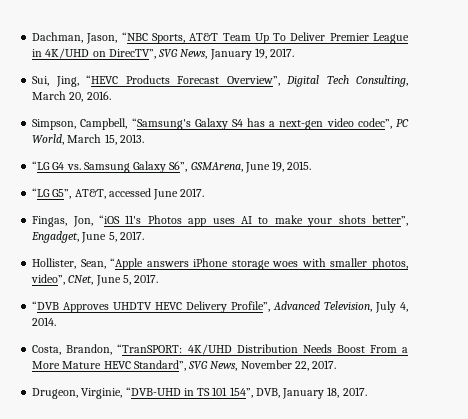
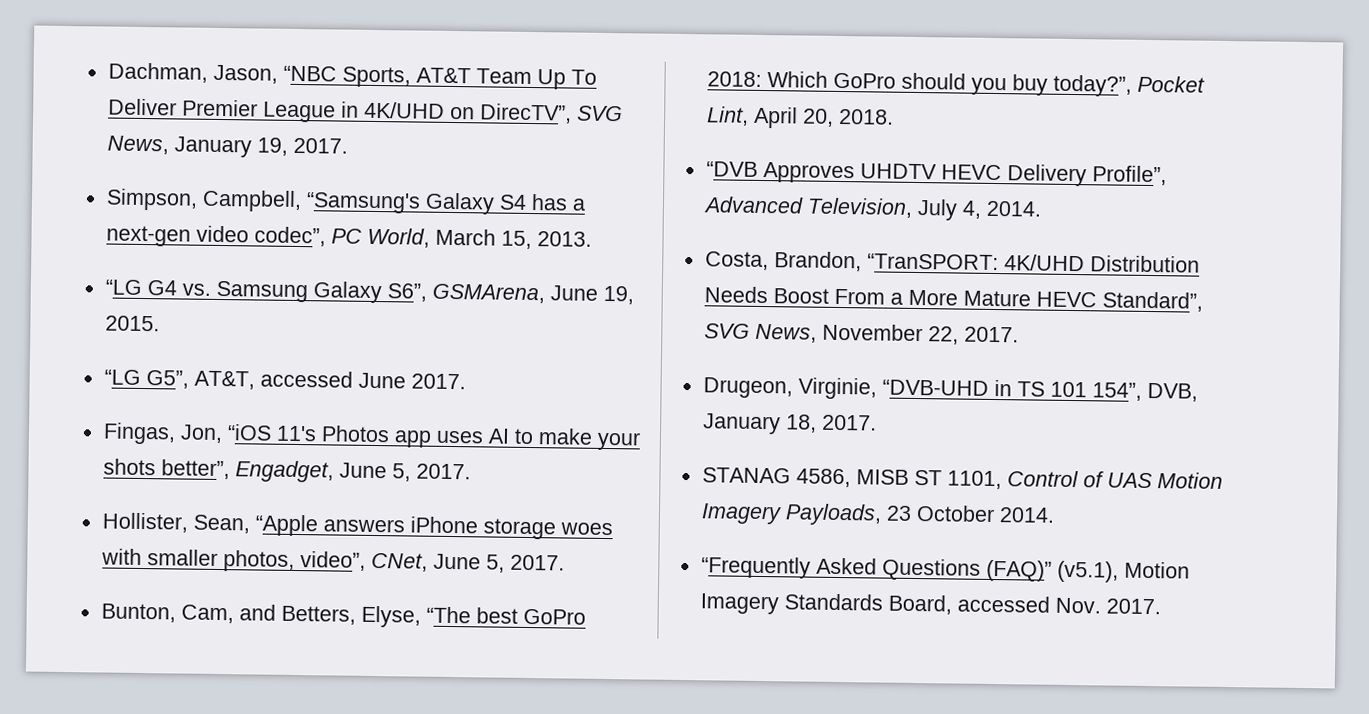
[32,75,409,87] [32,91,111,102] // Sui, Jing, “HEVC Products Forecast Overview”, Digital Tech Consulting, March 20, 2016. -> (348, 145) none
(159, 278) none -> [100,603,586,628] [706,71,1205,97] [705,106,894,129] // Bunton, Cam, and Betters, Elyse, “The best GoPro 2018: Which GoPro should you buy today?”, Pocket Lint, April 20, 2018.
(367, 391) none -> [701,467,1223,490] [700,503,1055,526] [700,556,1190,583] [699,593,1161,615] // STANAG 4586, MISB ST 1101, Control of UAS Motion Imagery Payloads, 23 October 2014. // “Frequently Asked Questions (FAQ)” (v5.1), Motion Imagery Standards Board, accessed Nov. 2017.

